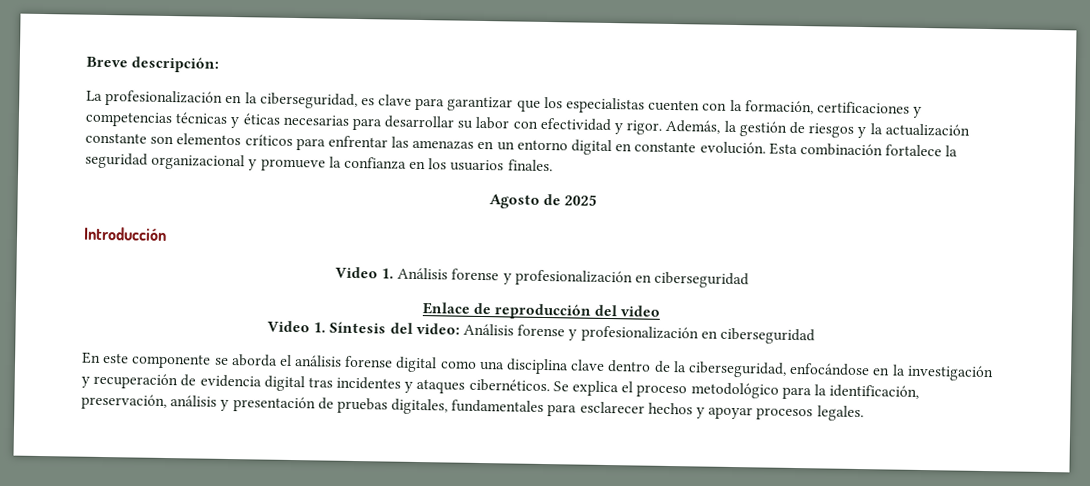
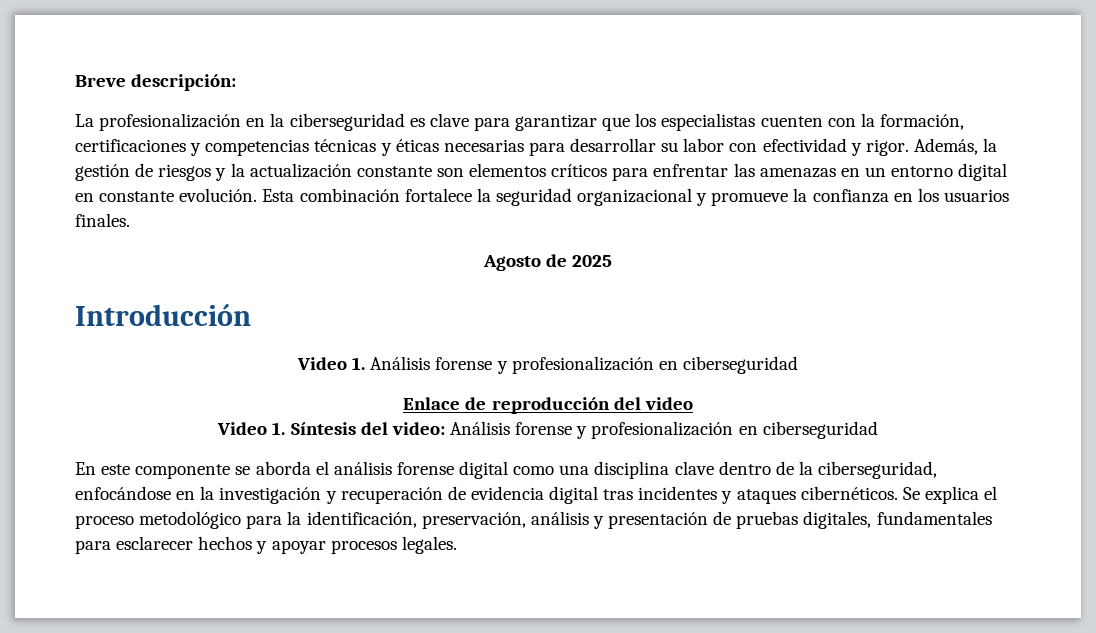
[259,92,358,109] ciberseguridad, -> [289,113,405,131] ciberseguridad

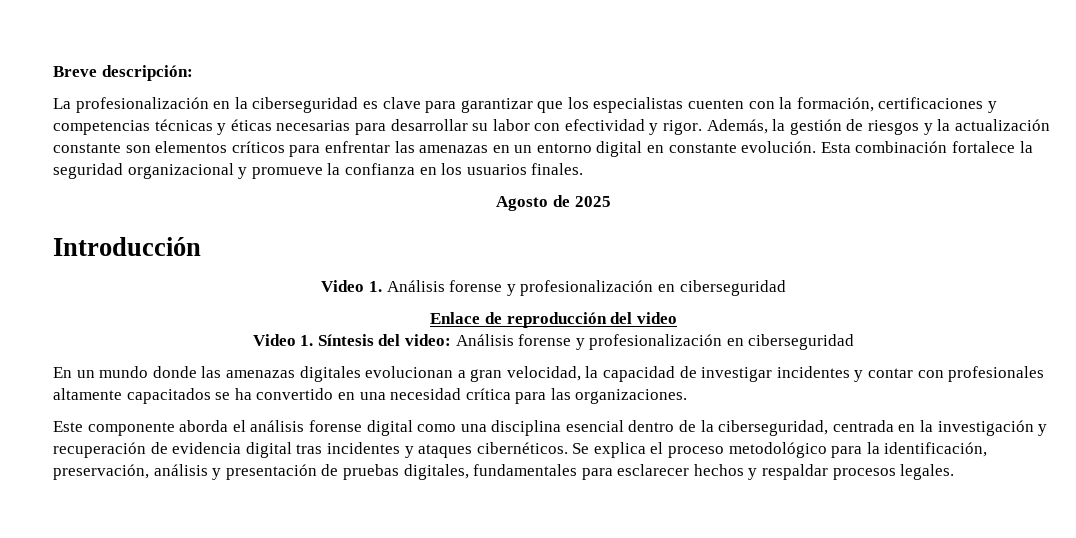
[101,464,251,479] este componente se -> [76,366,1045,382] [53,388,688,404] [53,421,175,436] un mundo donde las amenazas digitales evolucionan a gran velocidad, la capacidad de investigar incidentes y contar con profesionales altamente capacitados se ha convertido en una necesidad crítica para las organizaciones. // Este componente
[674,461,714,475] clave -> [565,420,624,432] esencial
[75,486,171,500] enfocándose -> [832,420,894,432] centrada
[271,540,326,554] apoyar -> [762,464,829,480] respaldar

